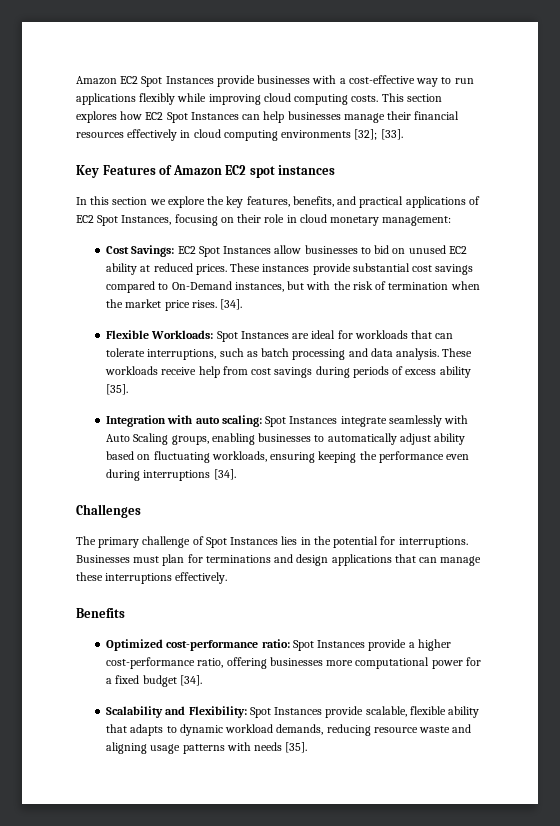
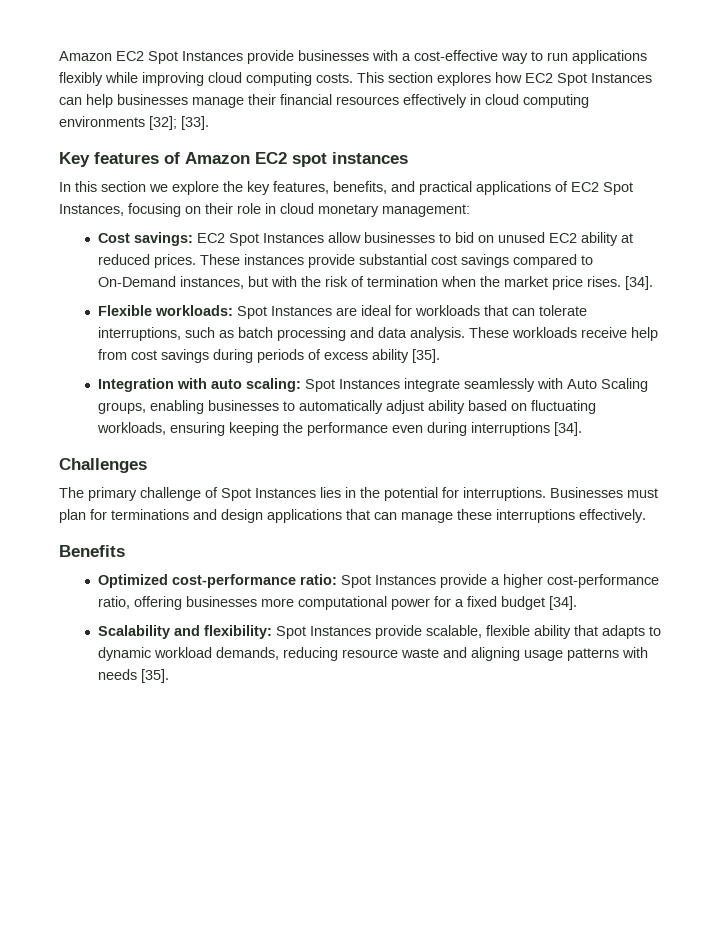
[102,165,156,175] Features -> [94,152,159,164] features
[131,245,175,257] Savings: -> [134,232,194,246] savings:
[151,330,214,339] Workloads: -> [155,305,234,316] workloads:
[188,706,247,718] Flexibility: -> [204,625,273,639] flexibility:

